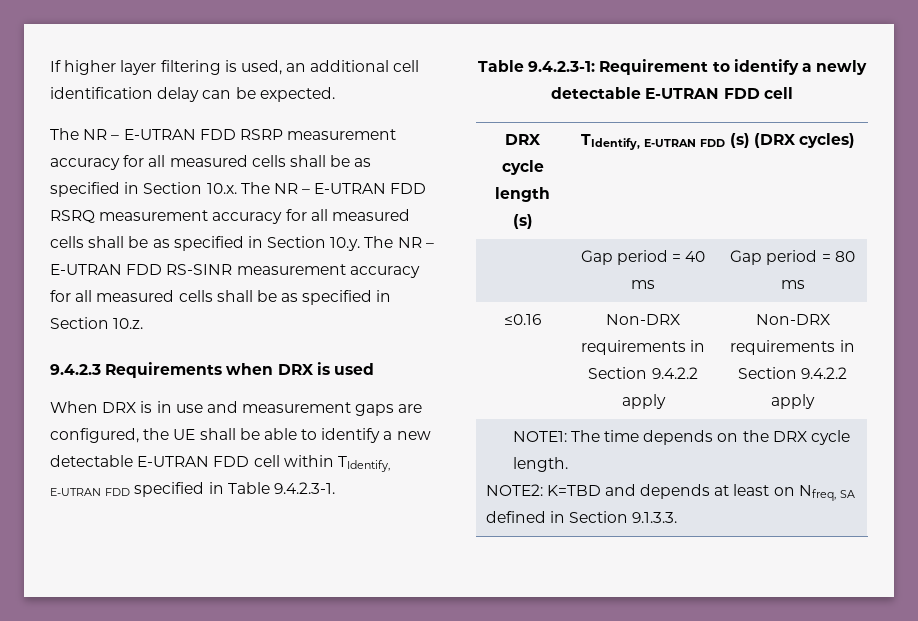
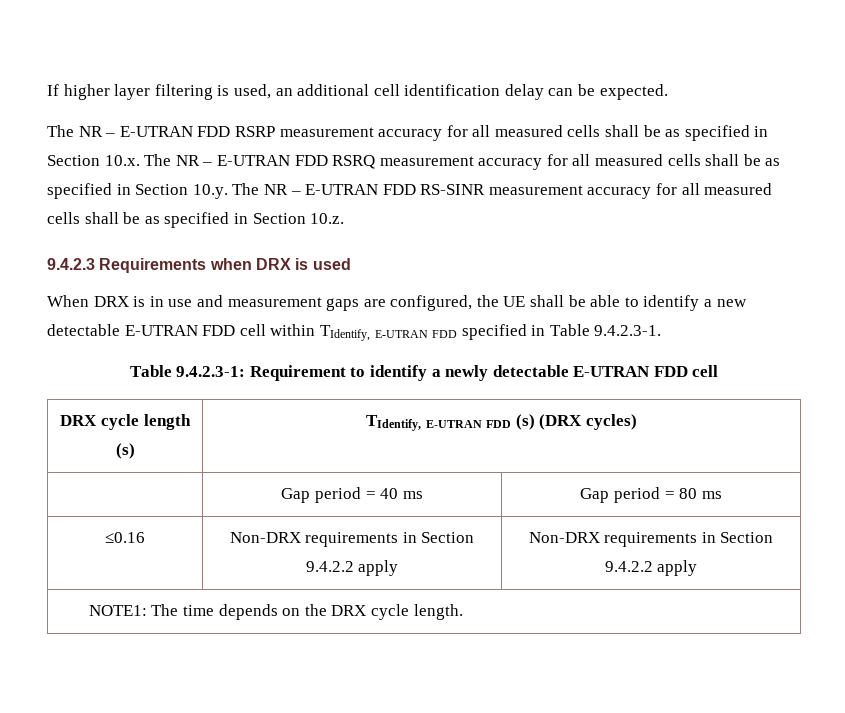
[485,484,856,501] [485,511,678,523] // NOTE2: K=TBD and depends at least on Nfreq, SA defined in Section 9.1.3.3. -> (463, 612) none

